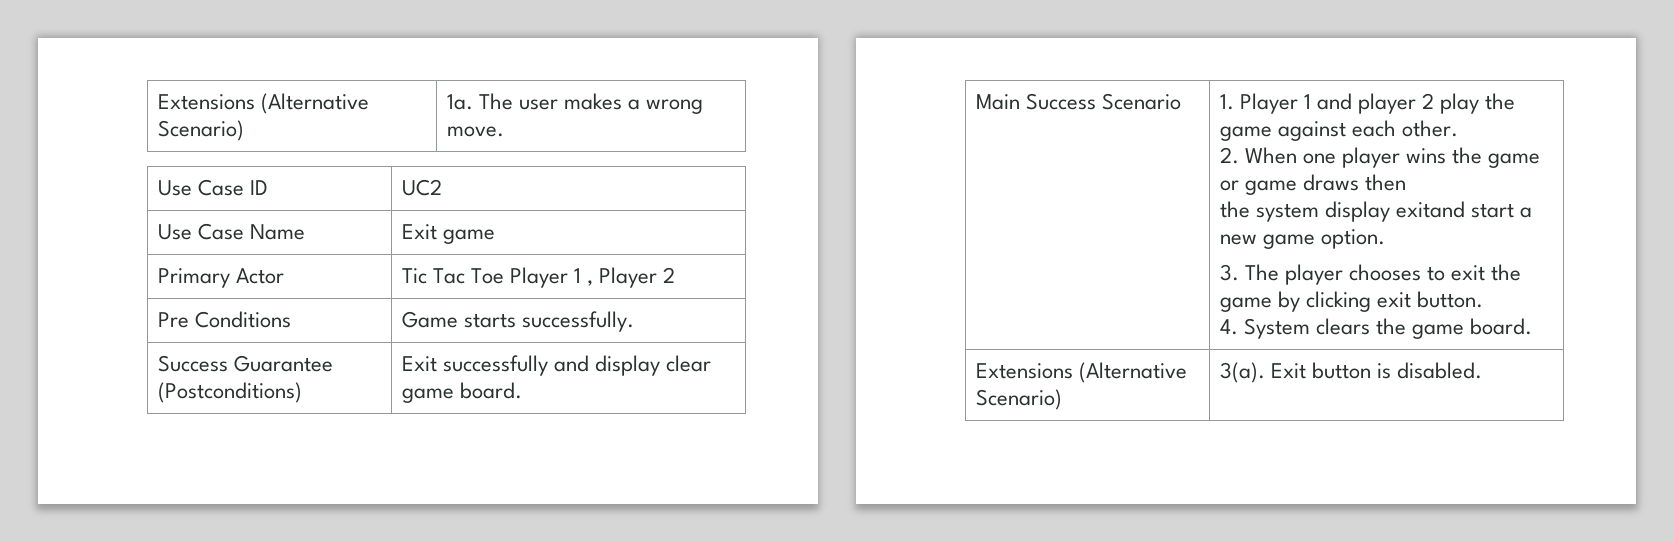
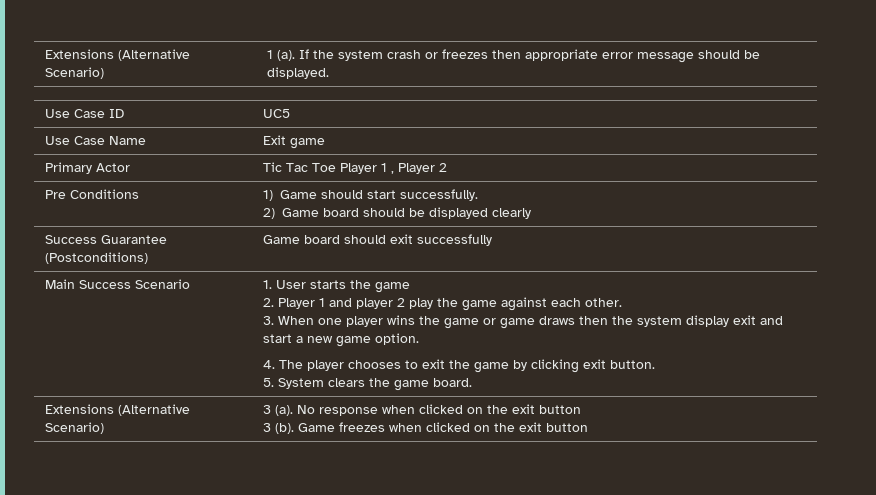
[157,93,369,114] [157,120,244,141] [446,93,703,114] [446,126,504,137] Extensions (Alternative Scenario) | 1a. The user makes a wrong move. -> [45,49,191,61] [45,67,105,79] [267,49,761,63] [267,67,330,79] Extensions (Alternative Scenario) | 1 (a). If the system crash or freezes then appropriate error message should be displayed.
[401,179,442,196] UC2 -> [263,109,291,118] UC5
[401,311,634,332] [157,355,333,372] [157,382,302,403] [401,355,711,376] [401,382,522,403] Game starts successfully. // Success Guarantee (Postconditions) | Exit successfully and display clear game board. -> [263,189,479,201] [263,207,532,219] [45,235,168,244] [45,252,149,264] [263,234,493,246] 1) Game should start successfully. // 2) Game board should be displayed clearly // Success Guarantee (Postconditions) | Game board should exit successfully
(1234, 102) none -> [276,280,411,293] [263,298,275,307] User starts the game // 2.
[1219,147,1239,164] 2. -> [263,316,275,325] 3.
(1406, 182) // -> (609, 320) none
[1395,201,1465,218] exitand -> [733,315,784,325] exit and
[1219,264,1239,281] 3. -> [263,360,276,369] 4.
[1219,319,1238,335] 4. -> [263,378,275,387] 5.
[1219,362,1482,383] 3(a). Exit button is disabled. -> [263,404,582,416] [263,422,589,434] 3 (a). No response when clicked on the exit button // 3 (b). Game freezes when clicked on the exit button

